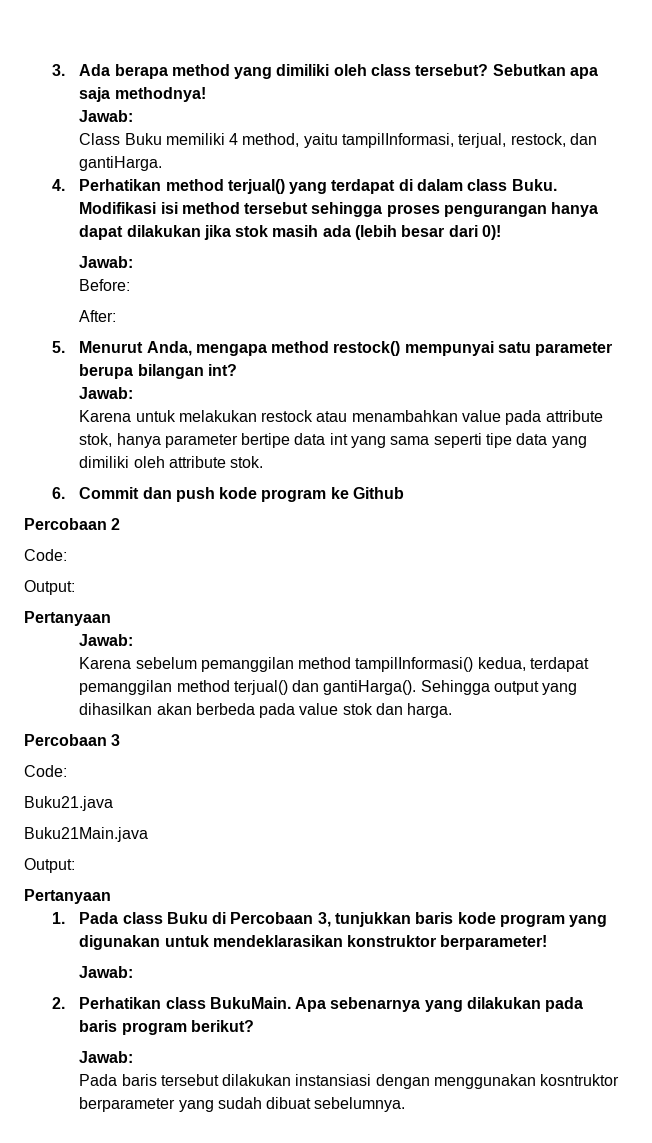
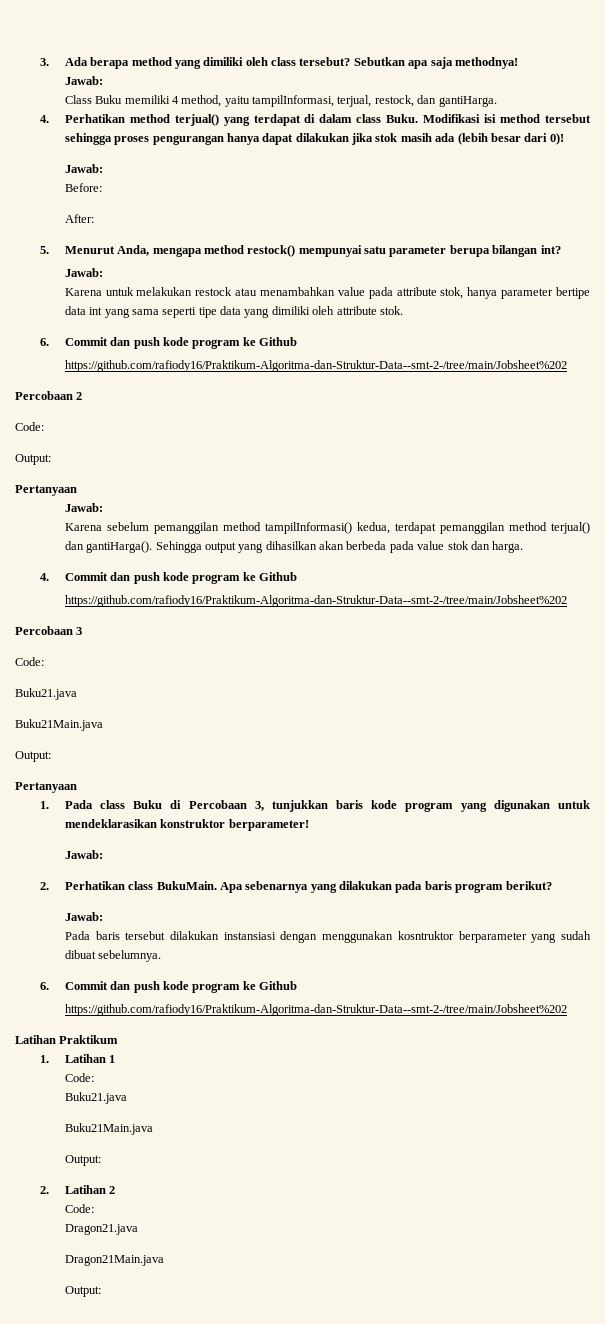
(405, 493) none -> [64,360,567,372] // https://github.com/rafiody16/Praktikum-Algoritma-dan-Struktur-Data--smt-2-/tree/main/Jobsheet%202
(453, 710) none -> [39,572,298,584] [64,595,567,607] // 4. Commit dan push kode program ke Github // https://github.com/rafiody16/Praktikum-Algoritma-dan-Struktur-Data--smt-2-/tree/main/Jobsheet%202
(406, 1104) none -> [39,981,298,993] [64,1004,567,1016] [15,1035,119,1044] [39,1054,116,1063] [64,1073,94,1082] [64,1092,127,1104] [64,1123,153,1135] [64,1155,101,1166] [39,1185,116,1194] [64,1204,94,1213] [64,1224,138,1235] [64,1255,164,1266] [64,1286,101,1297] // 6. Commit dan push kode program ke Github // https://github.com/rafiody16/Praktikum-Algoritma-dan-Struktur-Data--smt-2-/tree/main/Jobsheet%202 // Latihan Praktikum // 1. Latihan 1 // Code: // Buku21.java // Buku21Main.java // Output: // 2. Latihan 2 // Code: // Dragon21.java // Dragon21Main.java // Output:

